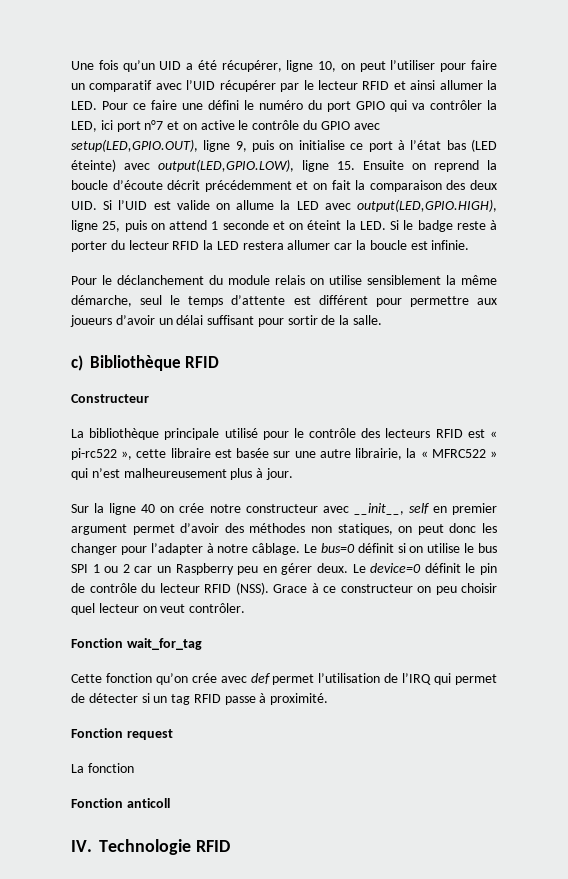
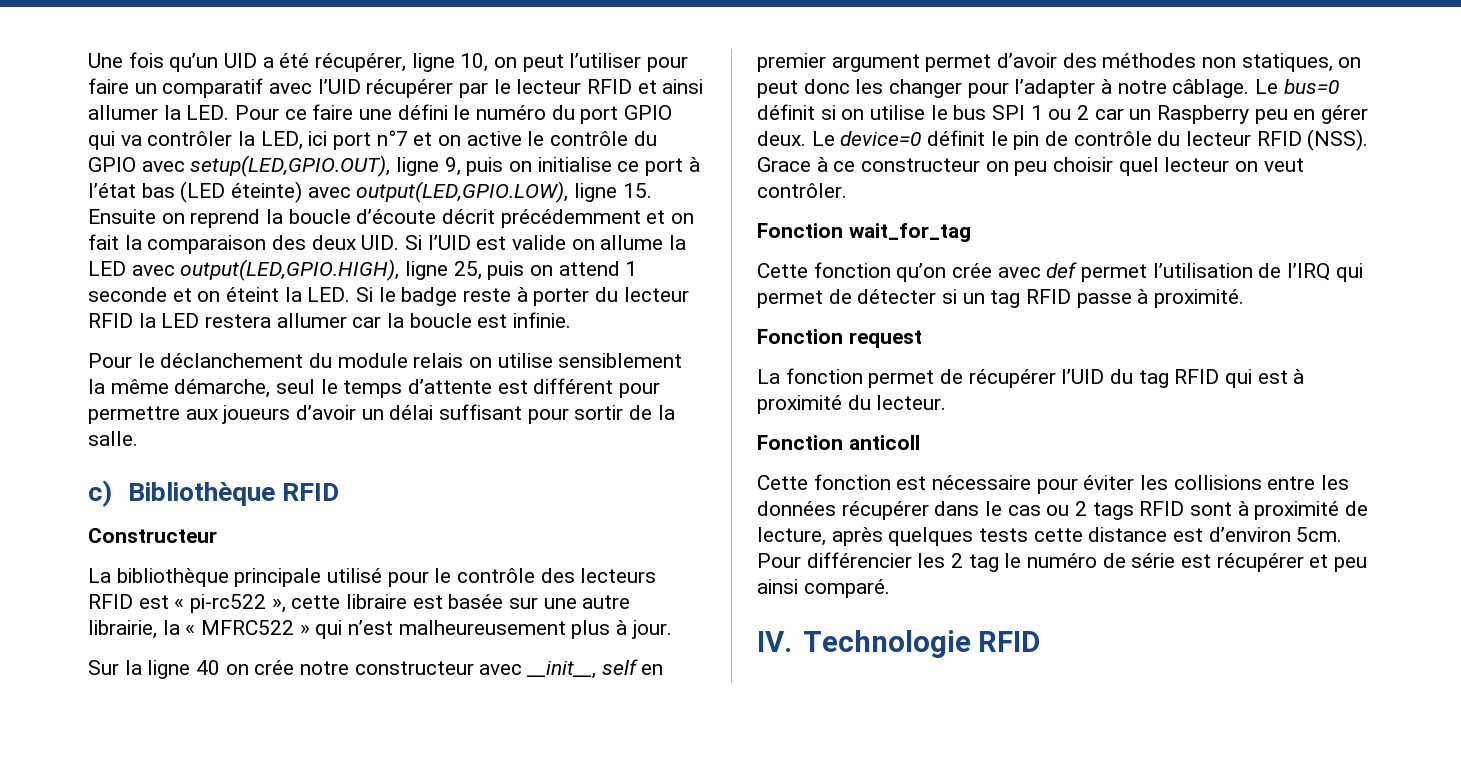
[71,798,170,808] // Fonction anticoll -> [868,369,1305,388] [757,395,947,414] [757,435,920,450] [757,474,1350,494] [757,501,1369,520] [757,527,1343,546] [757,552,1368,572] [757,579,890,598] permet de récupérer l’UID du tag RFID qui est à proximité du lecteur. // Fonction anticoll // Cette fonction est nécessaire pour éviter les collisions entre les données récupérer dans le cas ou 2 tags RFID sont à proximité de lecture, après quelques tests cette distance est d’environ 5cm. Pour différencier les 2 tag le numéro de série est récupérer et peu ainsi comparé.

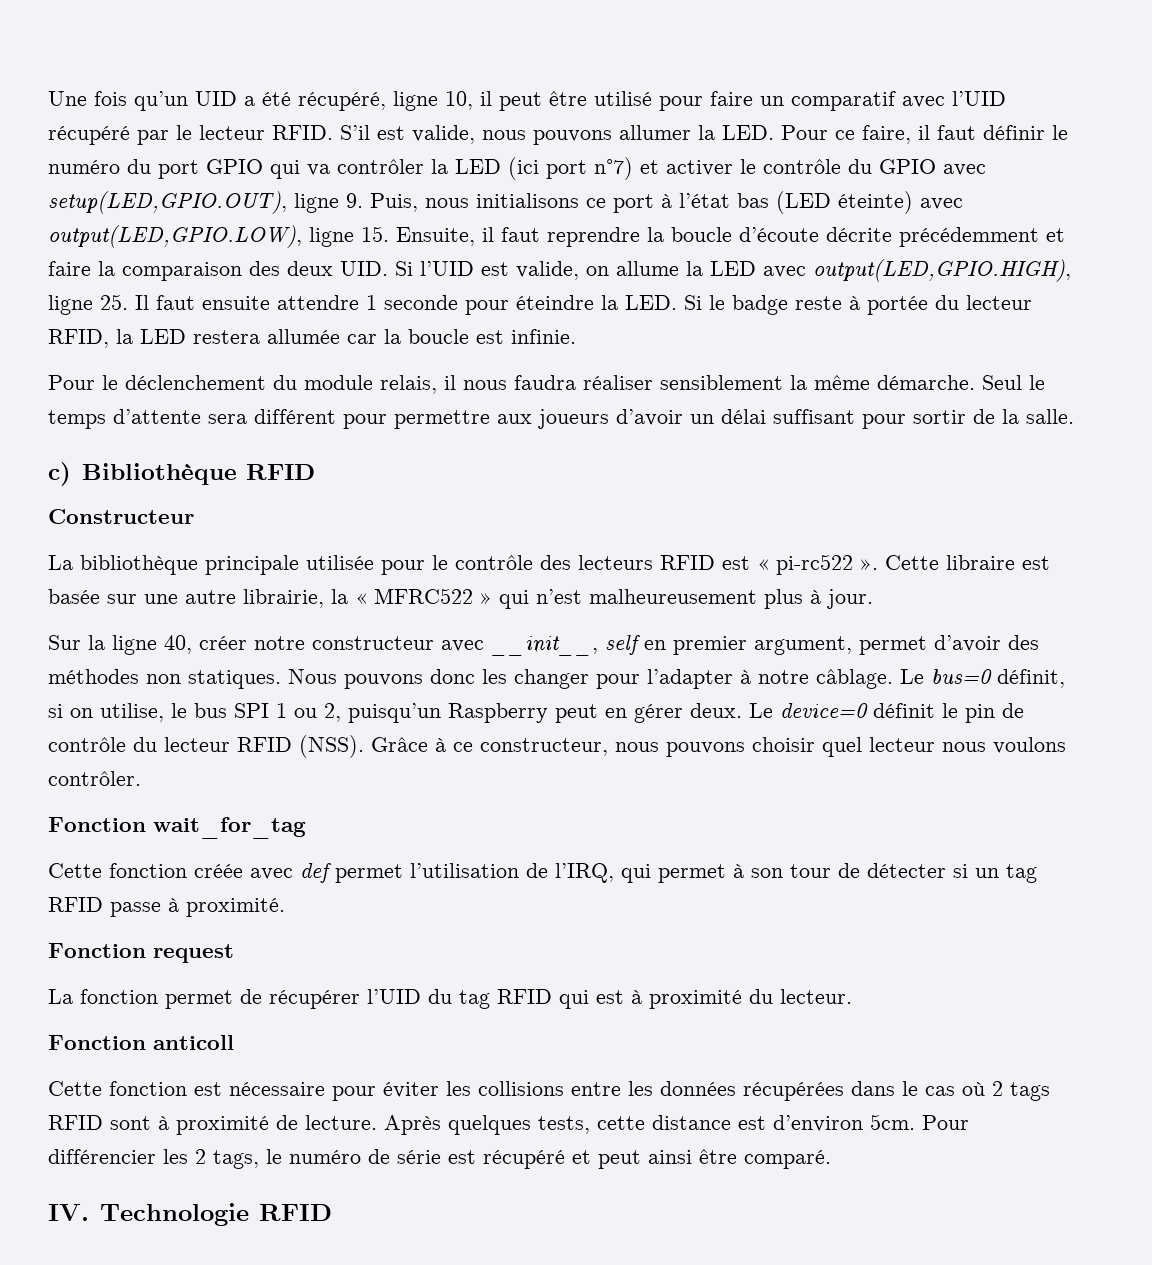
[315,53,407,72] récupérer, -> [298,92,386,111] récupéré,
[494,53,642,72] on peut l’utiliser -> [480,91,652,111] il peut être utilisé
[366,79,454,98] récupérer -> [48,126,130,145] récupéré
[587,79,704,94] RFID et ainsi -> [272,125,612,145] RFID. S’il est valide, nous pouvons
[312,104,448,120] faire une défini -> [862,125,1045,144] faire, il faut définir
[260,130,522,150] LED, ici port n°7 et on active -> [455,157,733,180] LED (ici port n°7) et activer
[444,157,612,176] 9, puis on initialise -> [346,193,579,212] 9. Puis, nous initialisons
[88,209,261,228] Ensuite on reprend -> [396,227,640,247] Ensuite, il faut reprendre
[442,209,496,224] décrit -> [826,227,892,242] décrite
[671,213,695,224] [88,234,119,250] on fait -> [48,261,91,276] faire
[512,235,567,250] valide -> [516,261,579,280] valide,
[453,261,638,280] [88,287,280,302] 25, puis on attend 1 seconde et on éteint -> [100,294,594,315] 25. Il faut ensuite attendre 1 seconde pour éteindre
[533,287,689,306] [88,313,133,328] porter du lecteur RFID -> [867,295,1032,315] [48,329,109,348] portée du lecteur RFID,
[276,313,347,328] allumer -> [267,329,340,344] allumée
[160,353,304,368] déclanchement -> [125,375,266,390] déclenchement
[413,353,553,368] relais on utilise -> [380,375,653,394] relais, il nous faudra réaliser
[174,379,316,398] démarche, seul -> [877,375,1022,390] démarche. Seul
[497,380,528,394] est -> [208,414,247,424] sera
[327,568,383,583] utilisé -> [306,555,374,570] utilisée
[271,595,341,613] », cette -> [860,555,939,570] ». Cette
[196,660,295,675] 40 on crée -> [164,635,247,654] 40, créer
[831,54,920,72] argument -> [754,636,852,655] argument,
[1241,53,1362,72] [757,80,798,98] statiques, on peut -> [188,669,423,689] statiques. Nous pouvons
[757,104,815,120] définit -> [997,669,1065,688] définit,
[870,105,926,120] utilise -> [100,703,164,722] utilise,
[1077,105,1288,124] 2 car un Raspberry peu -> [324,703,598,723] 2, puisqu’un Raspberry peut
[757,157,811,172] Grace -> [371,737,428,752] Grâce
[861,158,1048,176] constructeur on peu -> [480,738,745,757] constructeur, nous pouvons
[1235,158,1304,172] on veut -> [942,737,1066,754] nous voulons
[896,263,993,282] qu’on crée -> [194,864,243,878] créée
[1287,263,1331,281] l’IRQ -> [555,863,614,883] l’IRQ,
(823, 299) none -> [733,864,831,878] à son tour
[841,501,929,520] récupérer -> [743,1082,844,1101] récupérées
[1046,505,1070,516] ou -> [962,1082,985,1096] où
[757,527,1029,546] lecture, après quelques tests -> [305,1115,590,1135] lecture. Après quelques tests,
[968,554,999,572] tag -> [213,1150,259,1169] tags,
[1216,553,1368,572] [757,579,798,594] récupérer et peu ainsi -> [483,1149,737,1169] récupéré et peut ainsi être

